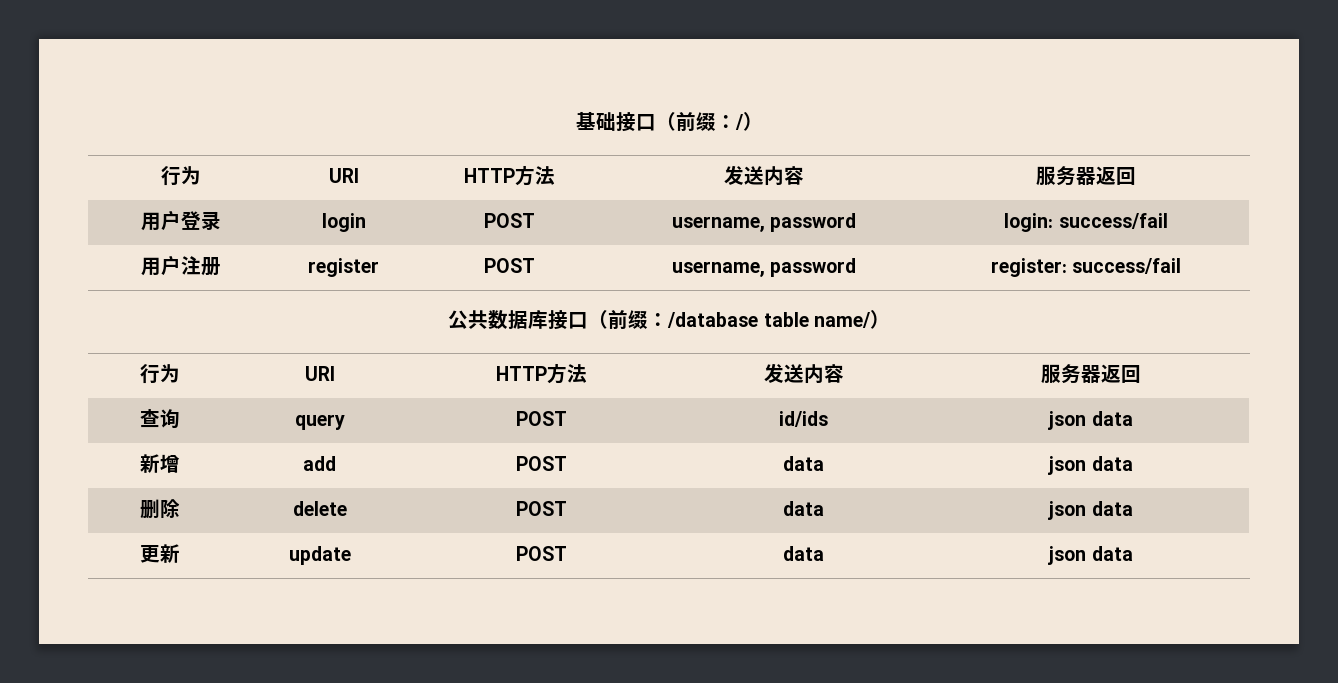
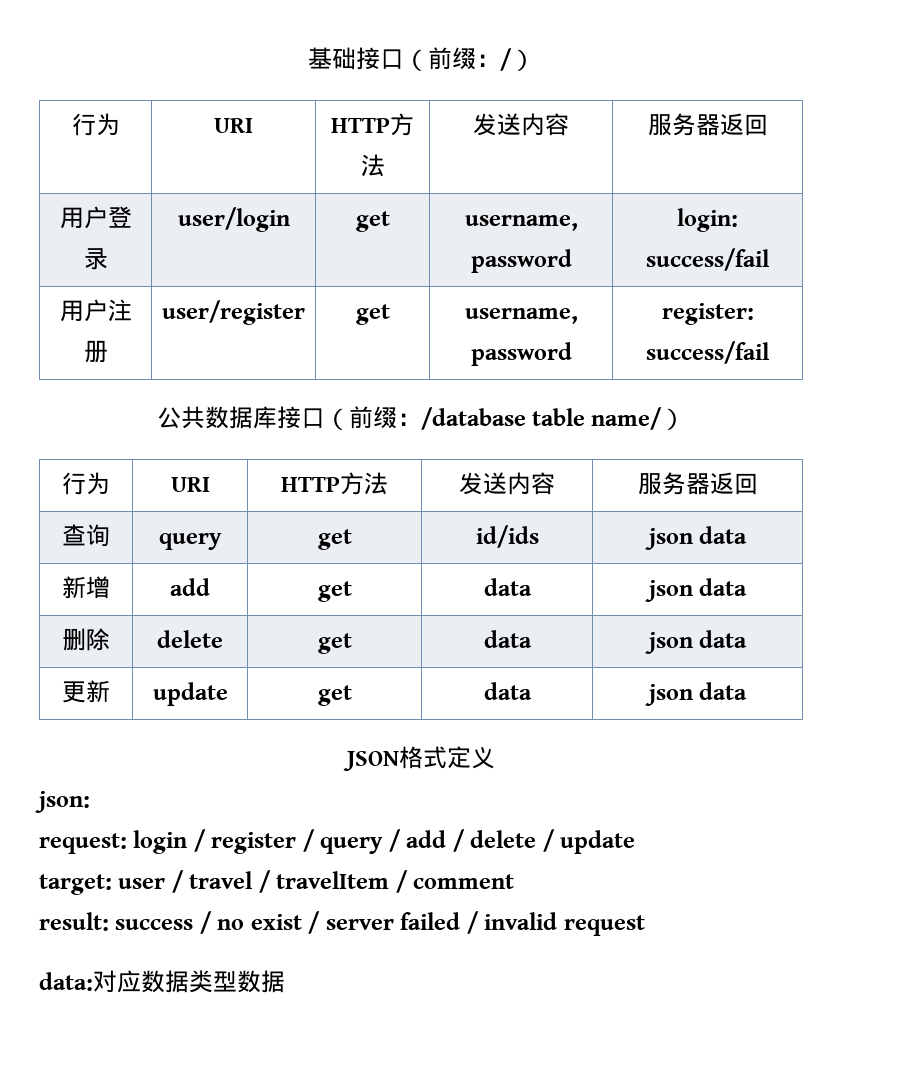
[321,213,366,232] [484,213,535,228] login | POST -> [177,207,290,232] [355,211,390,232] user/login | get
[308,258,379,277] [484,258,535,273] register | POST -> [162,300,305,325] [355,304,390,325] user/register | get
[515,411,567,426] POST -> [317,529,352,550] get
[515,456,567,471] POST -> [317,581,352,602] get
[515,501,567,516] POST -> [317,633,352,654] get
[515,546,567,561] [783,546,824,561] [1048,546,1133,565] POST | data | json data -> [317,685,352,706] [483,682,532,700] [644,682,748,706] [343,746,495,771] [35,791,90,813] [39,829,636,854] [39,870,515,895] [39,911,645,936] [39,970,285,993] get | data | json data // JSON格式定义 // json: // request: login / register / query / add / delete / update // target: user / travel / travelItem / comment // result: success / no exist / server failed / invalid request // data:对应数据类型数据

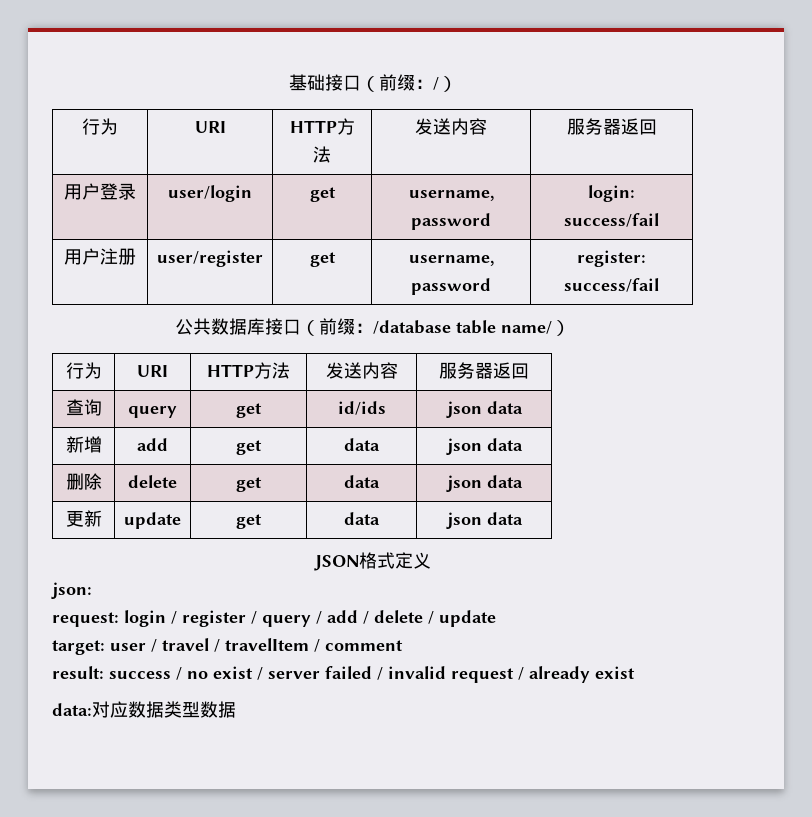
(645, 925) none -> [518,666,635,683] / already exist

